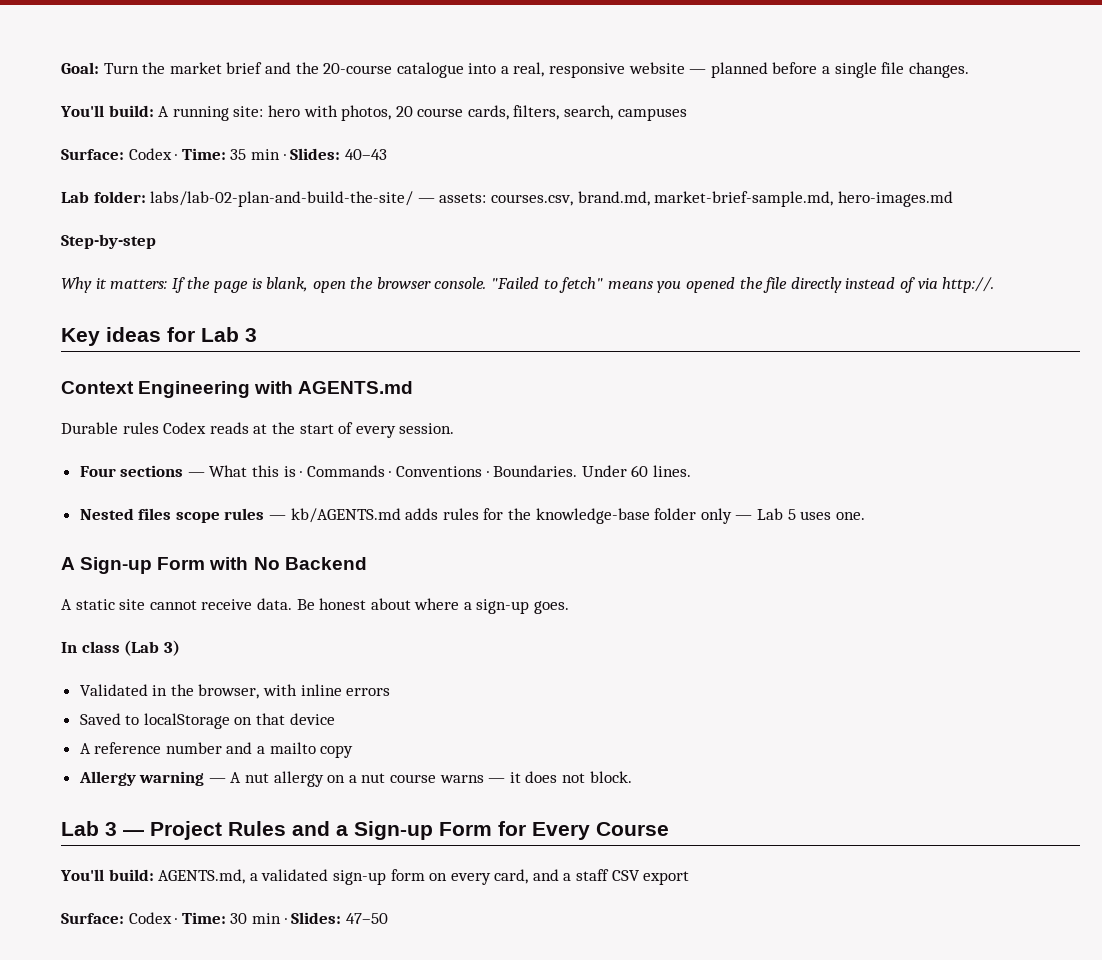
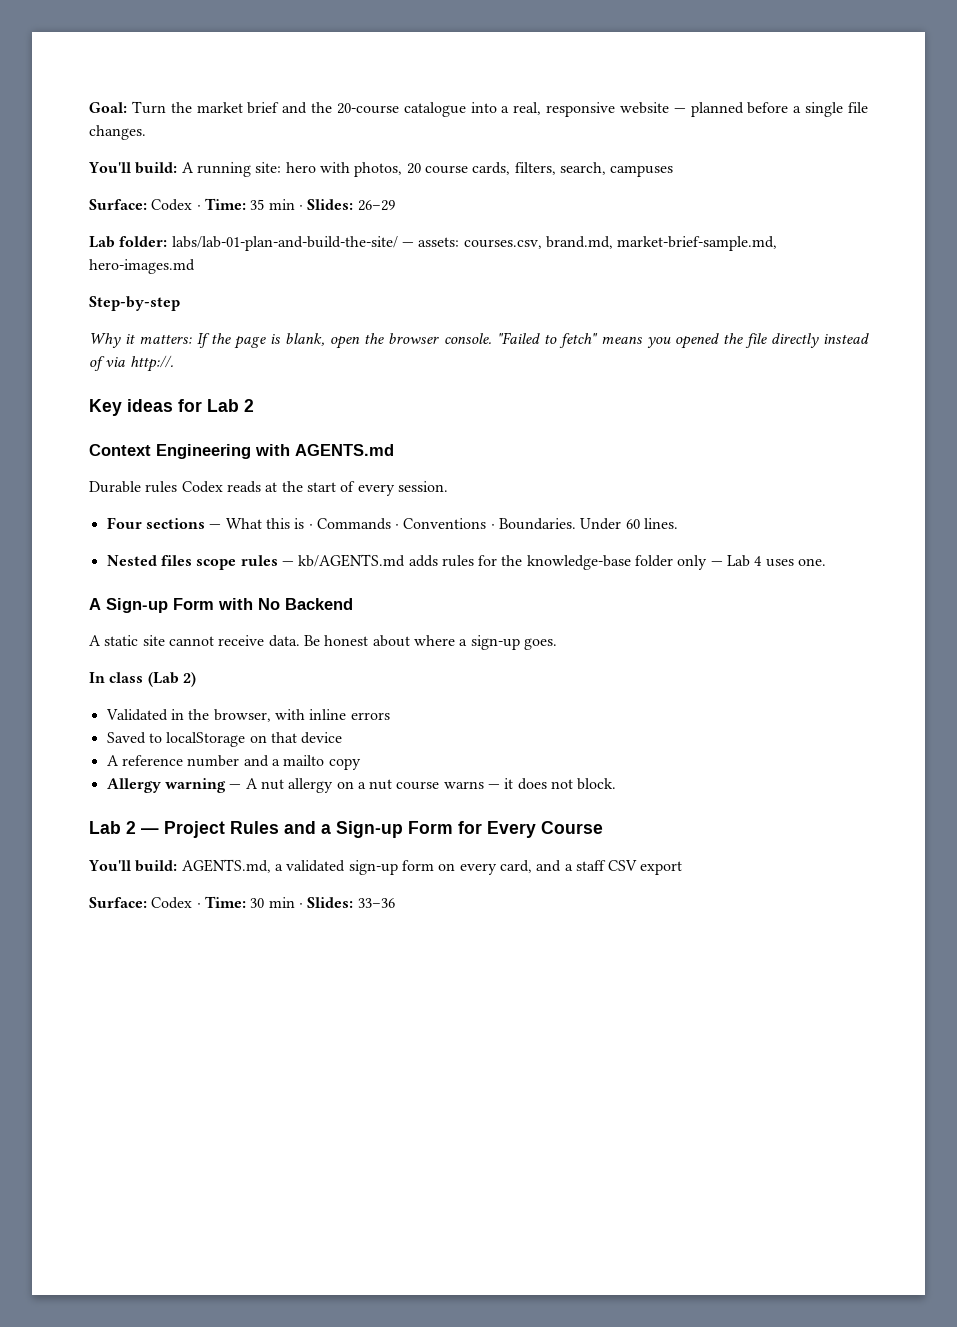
[344,149,387,160] 40–43 -> [357,200,395,211] 26–29
[150,191,414,207] labs/lab-02-plan-and-build-the-site/ -> [171,236,398,251] labs/lab-01-plan-and-build-the-site/
[245,328,257,342] 3 -> [244,399,254,412] 2
[787,509,796,520] 5 -> [754,556,763,566] 4
[163,640,180,656] 3) -> [182,672,196,687] 2)
[105,822,117,836] 3 -> [126,821,136,834] 2
[345,913,388,924] 47–50 -> [357,898,395,908] 33–36

